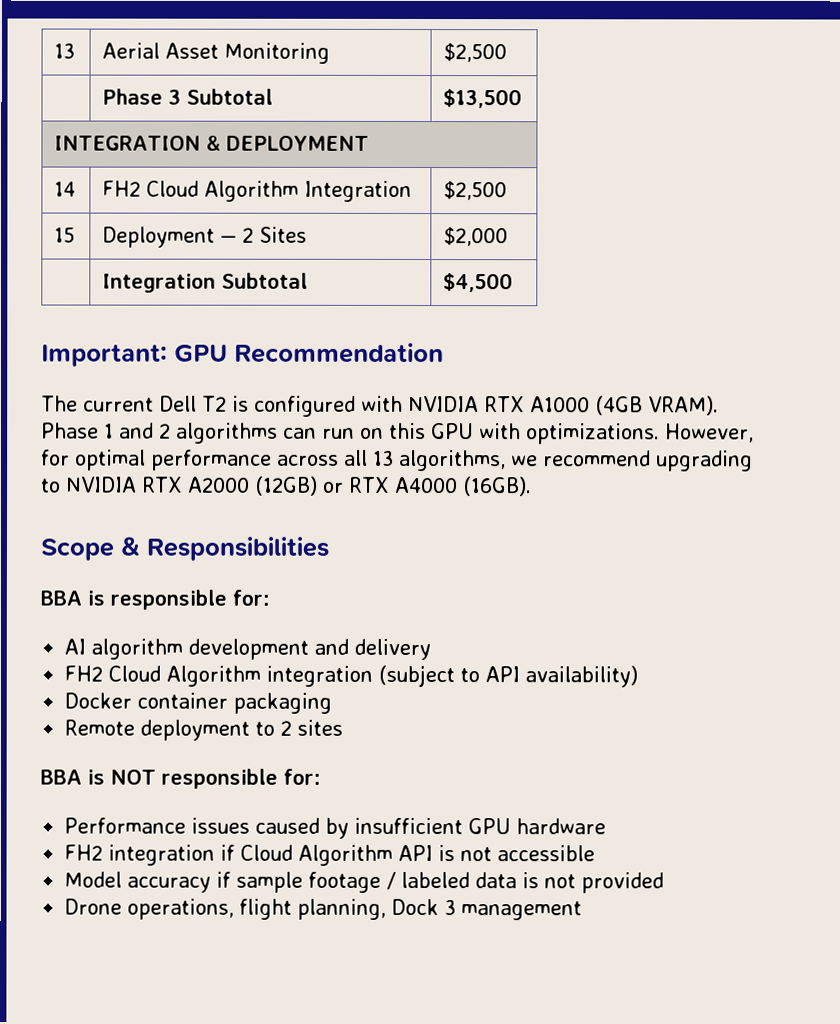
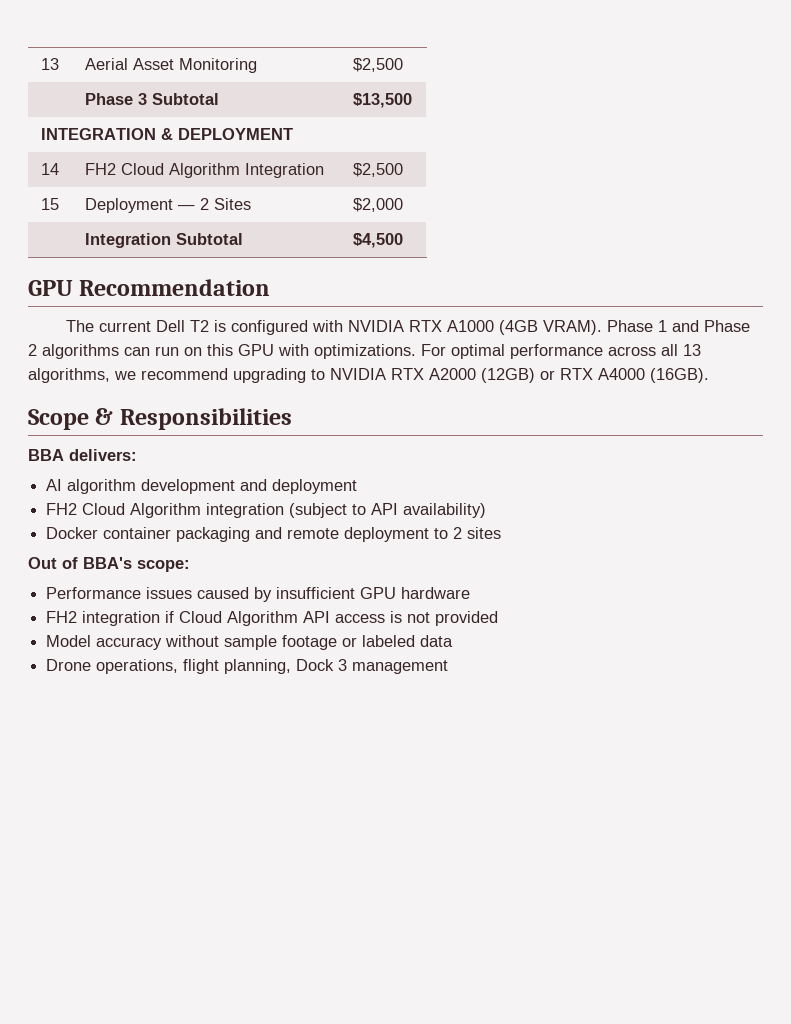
[41,344,168,367] Important: -> (403, 240) none
(154, 430) none -> [703,320,750,332] Phase
[665,423,754,443] [41,449,70,466] However, for -> [421,344,446,356] For
[87,589,270,610] is responsible for: -> [69,449,137,461] delivers:
[354,638,432,661] delivery -> [272,479,358,494] deployment
[64,719,136,736] // Remote -> [255,527,340,539] and remote
[40,768,321,789] BBA is NOT responsible for: -> [28,557,190,572] Out of BBA's scope:
[438,845,596,862] is not accessible -> [335,611,499,626] access is not provided
[216,871,232,888] if -> [165,635,220,647] without
[386,871,397,890] / -> [342,637,358,647] or
[522,872,665,894] is not provided -> (454, 641) none

